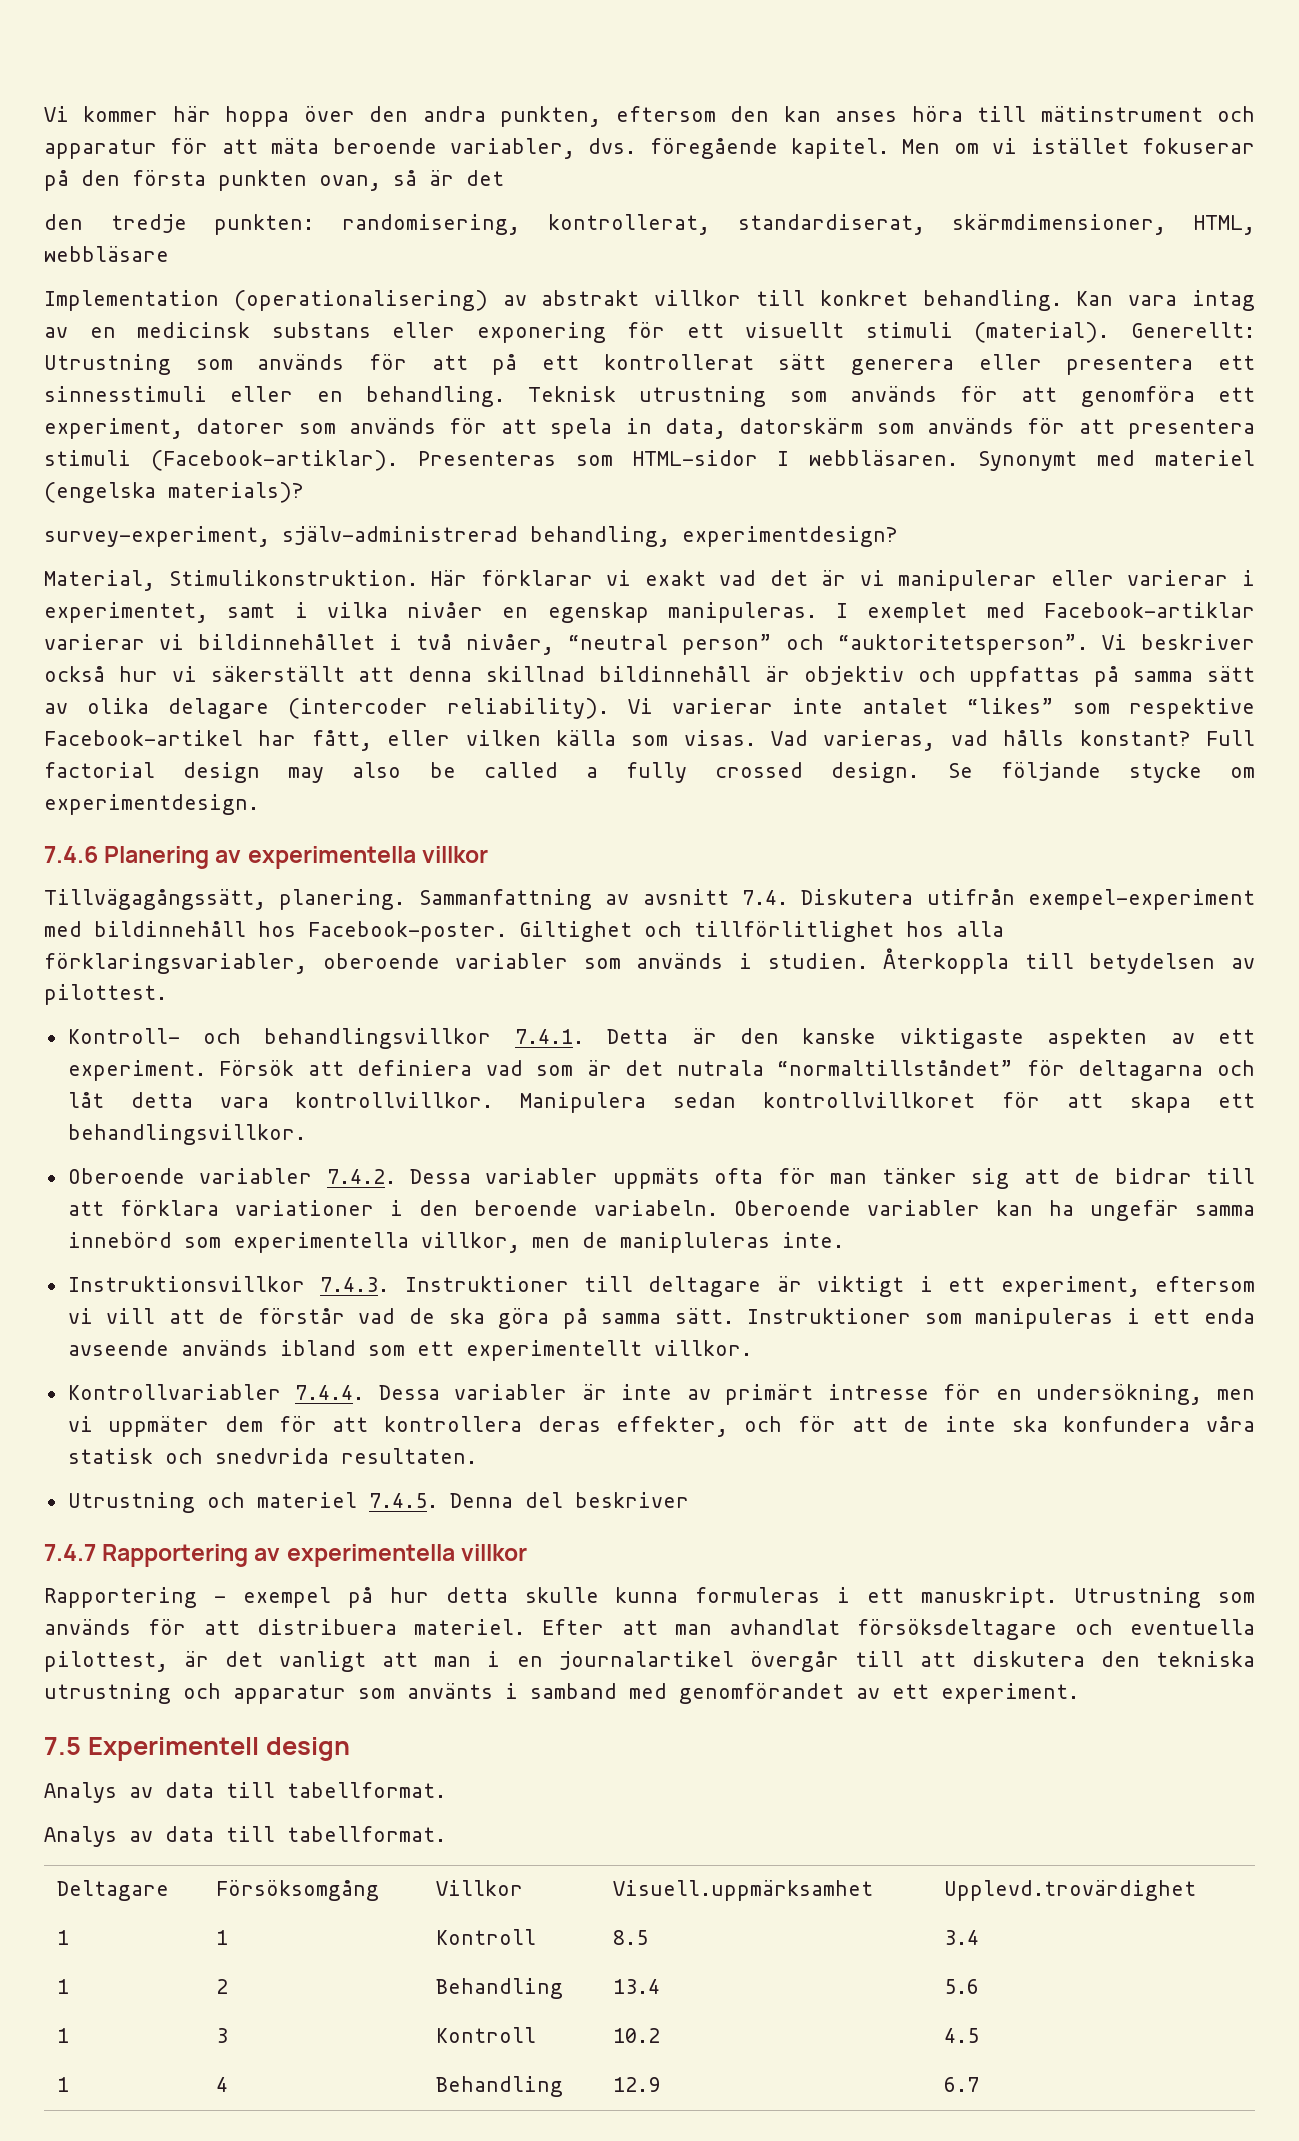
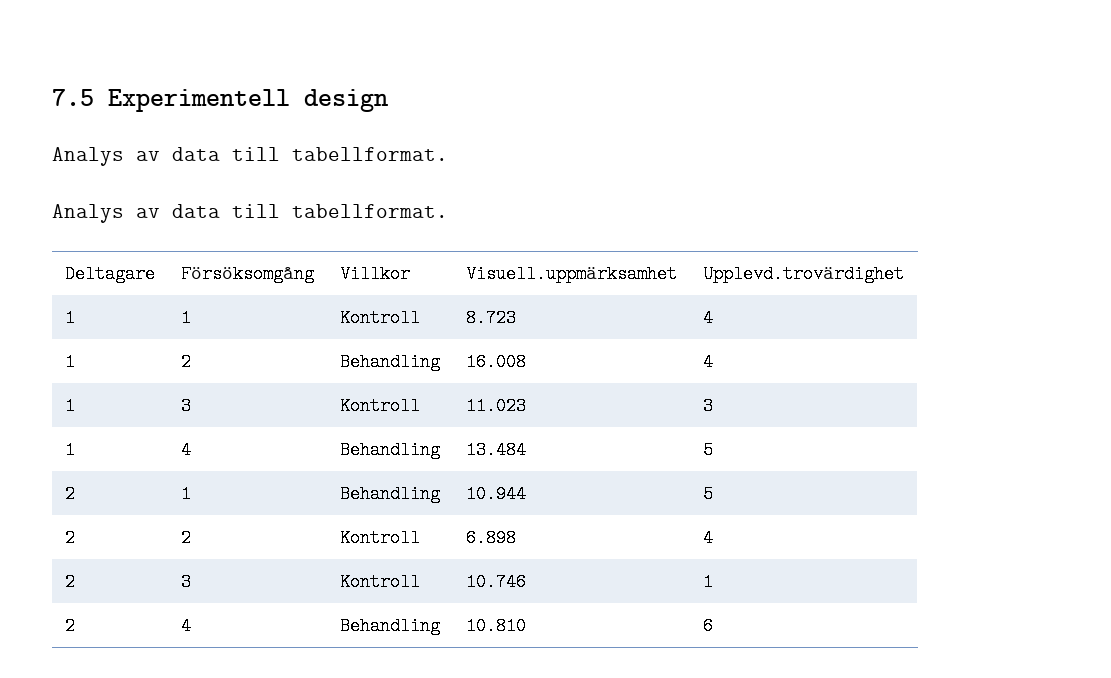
[44,106,1256,127] [44,138,1255,159] [44,170,504,191] [44,214,1255,235] [44,246,169,262] [44,290,1255,311] [44,322,1255,343] [44,354,1255,375] [44,386,1255,407] [44,418,1256,439] [44,450,1256,471] [44,482,304,503] [44,526,898,547] [44,570,1255,591] [44,602,1255,623] [44,634,1255,655] [44,666,1256,687] [44,698,1255,719] [44,730,1255,751] [44,762,1256,783] [44,794,259,815] [44,846,488,869] [44,889,1255,910] [44,921,1004,942] [44,948,1255,974] [44,984,167,1005] [67,1028,1255,1049] [67,1060,1255,1081] [67,1092,1255,1113] [67,1124,306,1145] [67,1168,1255,1189] [67,1200,1256,1221] [67,1232,844,1253] [67,1276,1255,1297] [67,1308,1255,1329] [67,1340,752,1361] [67,1384,1256,1405] [67,1416,1255,1437] [67,1448,477,1464] [67,1492,689,1513] [44,1544,527,1567] [44,1587,1255,1608] [44,1619,1255,1640] [44,1651,1255,1672] [44,1683,1079,1704] Vi kommer här hoppa över den andra punkten, eftersom den kan anses höra till mätinstrument och apparatur för att mäta beroende variabler, dvs. föregående kapitel. Men om vi istället fokuserar på den första punkten ovan, så är det // den tredje punkten: randomisering, kontrollerat, standardiserat, skärmdimensioner, HTML, webbläsare // Implementation (operationalisering) av abstrakt villkor till konkret behandling. Kan vara intag av en medicinsk substans eller exponering för ett visuellt stimuli (material). Generellt: Utrustning som används för att på ett kontrollerat sätt generera eller presentera ett sinnesstimuli eller en behandling. Teknisk utrustning som används för att genomföra ett experiment, datorer som används för att spela in data, datorskärm som används för att presentera stimuli (Facebook-artiklar). Presenteras som HTML-sidor I webbläsaren. Synonymt med materiel (engelska materials)? // survey-experiment, själv-administrerad behandling, experimentdesign? // Material, Stimulikonstruktion. Här förklarar vi exakt vad det är vi manipulerar eller varierar i experimentet, samt i vilka nivåer en egenskap manipuleras. I exemplet med Facebook-artiklar varierar vi bildinnehållet i två nivåer, “neutral person” och “auktoritetsperson”. Vi beskriver också hur vi säkerställt att denna skillnad bildinnehåll är objektiv och uppfattas på samma sätt av olika delagare (intercoder reliability). Vi varierar inte antalet “likes” som respektive Facebook-artikel har fått, eller vilken källa som visas. Vad varieras, vad hålls konstant? Full factorial design may also be called a fully crossed design. Se följande stycke om experimentdesign. // 7.4.6 Planering av experimentella villkor // Tillvägagångssätt, planering. Sammanfattning av avsnitt 7.4. Diskutera utifrån exempel-experiment med bildinnehåll hos Facebook-poster. Giltighet och tillförlitlighet hos alla förklaringsvariabler, oberoende variabler som används i studien. Återkoppla till betydelsen av pilottest. // Kontroll- och behandlingsvillkor 7.4.1. Detta är den kanske viktigaste aspekten av ett experiment. Försök att definiera vad som är det nutrala “normaltillståndet” för deltagarna och låt detta vara kontrollvillkor. Manipulera sedan kontrollvillkoret för att skapa ett behandlingsvillkor. // Oberoende variabler 7.4.2. Dessa variabler uppmäts ofta för man tänker sig att de bidrar till att förklara variationer i den beroende variabeln. Oberoende variabler kan ha ungefär samma innebörd som experimentella villkor, men de manipluleras inte. // Instruktionsvillkor 7.4.3. Instruktioner till deltagare är viktigt i ett experiment, eftersom vi vill att de förstår vad de ska göra på samma sätt. Instruktioner som manipuleras i ett enda avseende används ibland som ett experimentellt villkor. // Kontrollvariabler 7.4.4. Dessa variabler är inte av primärt intresse för en undersökning, men vi uppmäter dem för att kontrollera deras effekter, och för att de inte ska konfundera våra statisk och snedvrida resultaten. // Utrustning och materiel 7.4.5. Denna del beskriver // 7.4.7 Rapportering av experimentella villkor // Rapportering - exempel på hur detta skulle kunna formuleras i ett manuskript. Utrustning som används för att distribuera materiel. Efter att man avhandlat försöksdeltagare och eventuella pilottest, är det vanligt att man i en journalartikel övergår till att diskutera den tekniska utrustning och apparatur som använts i samband med genomförandet av ett experiment. // -> (52, 97) none
[612,1930,648,1945] [943,1930,979,1945] 8.5 | 3.4 -> [465,309,516,327] [702,309,713,327] 8.723 | 4
[612,1979,660,1994] [943,1979,979,1994] 13.4 | 5.6 -> [465,353,526,371] [702,353,713,371] 16.008 | 4
[612,2028,660,2043] [943,2028,979,2043] 10.2 | 4.5 -> [465,397,526,415] [702,397,713,415] 11.023 | 3
[612,2077,660,2092] [943,2077,979,2092] 12.9 | 6.7 -> [465,441,526,459] [702,441,713,459] [64,485,75,503] [180,485,191,503] [339,485,440,503] [465,485,526,503] [702,485,713,503] [64,529,75,547] [180,529,191,547] [339,529,420,547] [465,529,516,547] [702,529,713,547] [64,573,75,591] [180,573,191,591] [339,573,420,591] [465,573,526,591] [702,573,713,591] [64,617,75,635] [180,617,191,635] [339,617,440,635] [465,617,526,635] [702,617,713,635] 13.484 | 5 // 2 | 1 | Behandling | 10.944 | 5 // 2 | 2 | Kontroll | 6.898 | 4 // 2 | 3 | Kontroll | 10.746 | 1 // 2 | 4 | Behandling | 10.810 | 6

